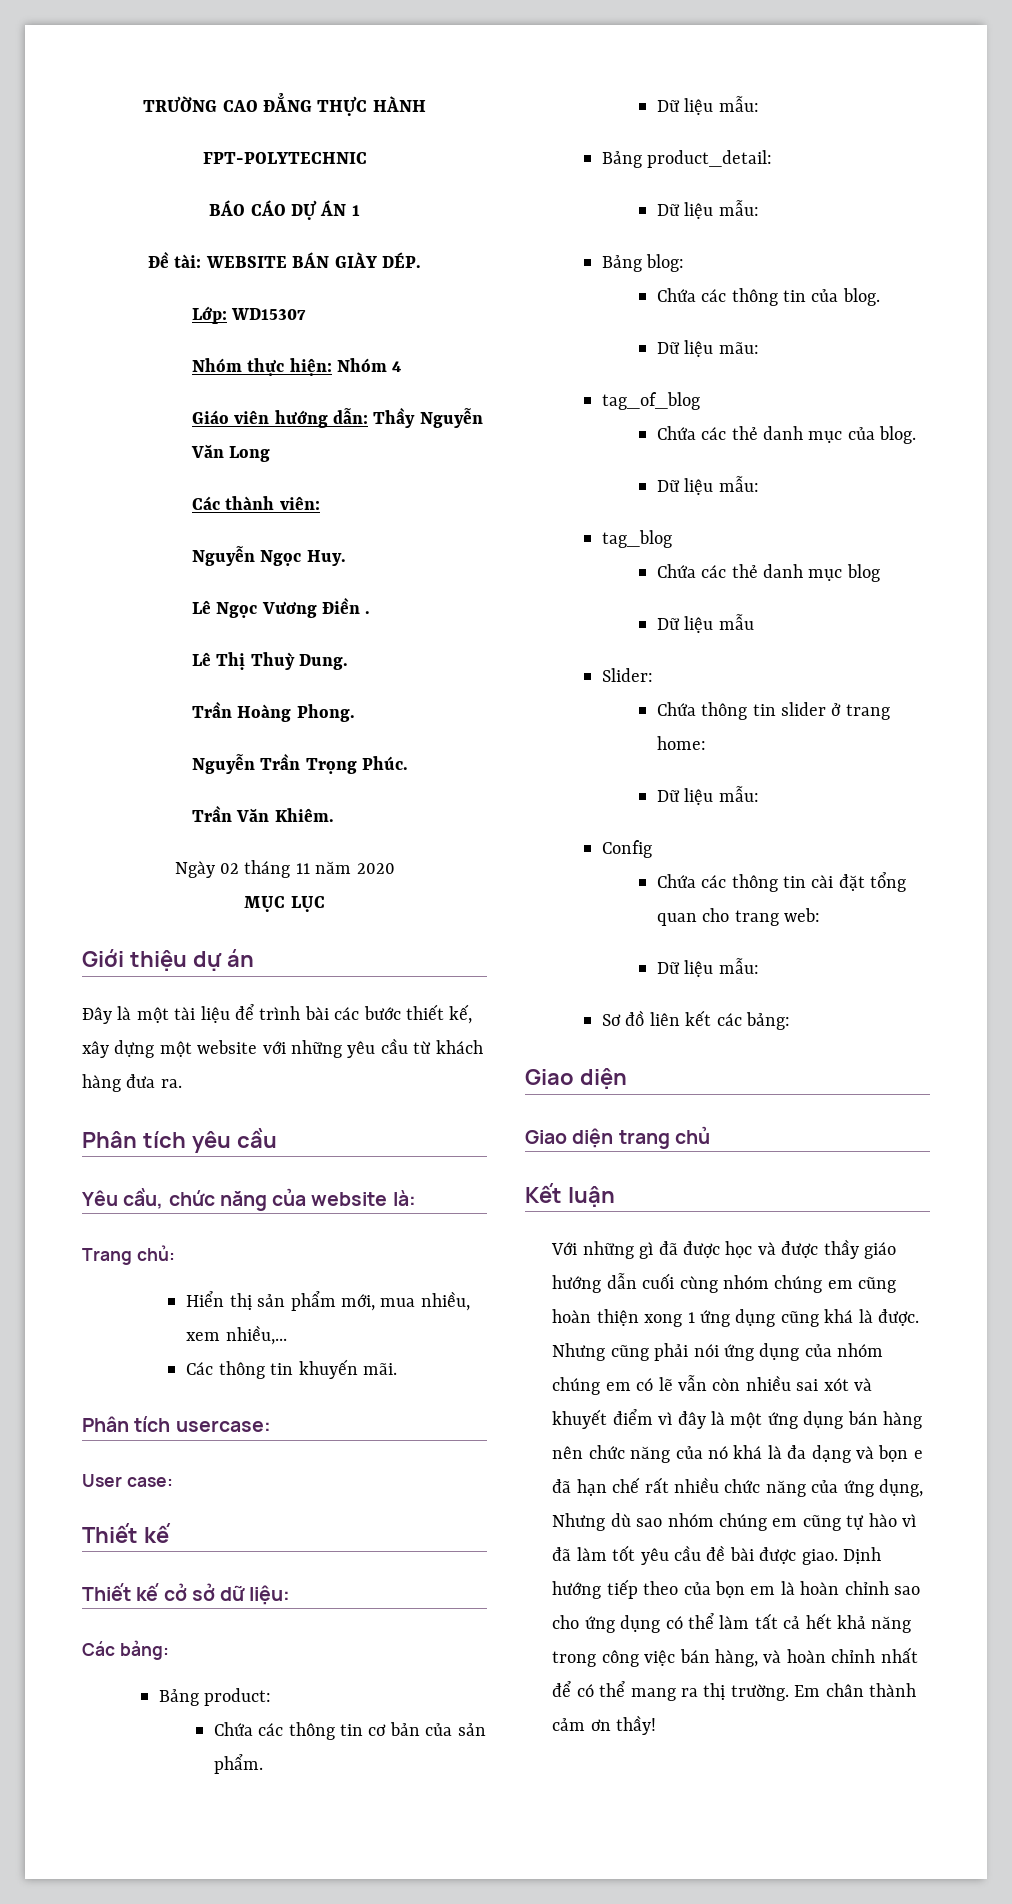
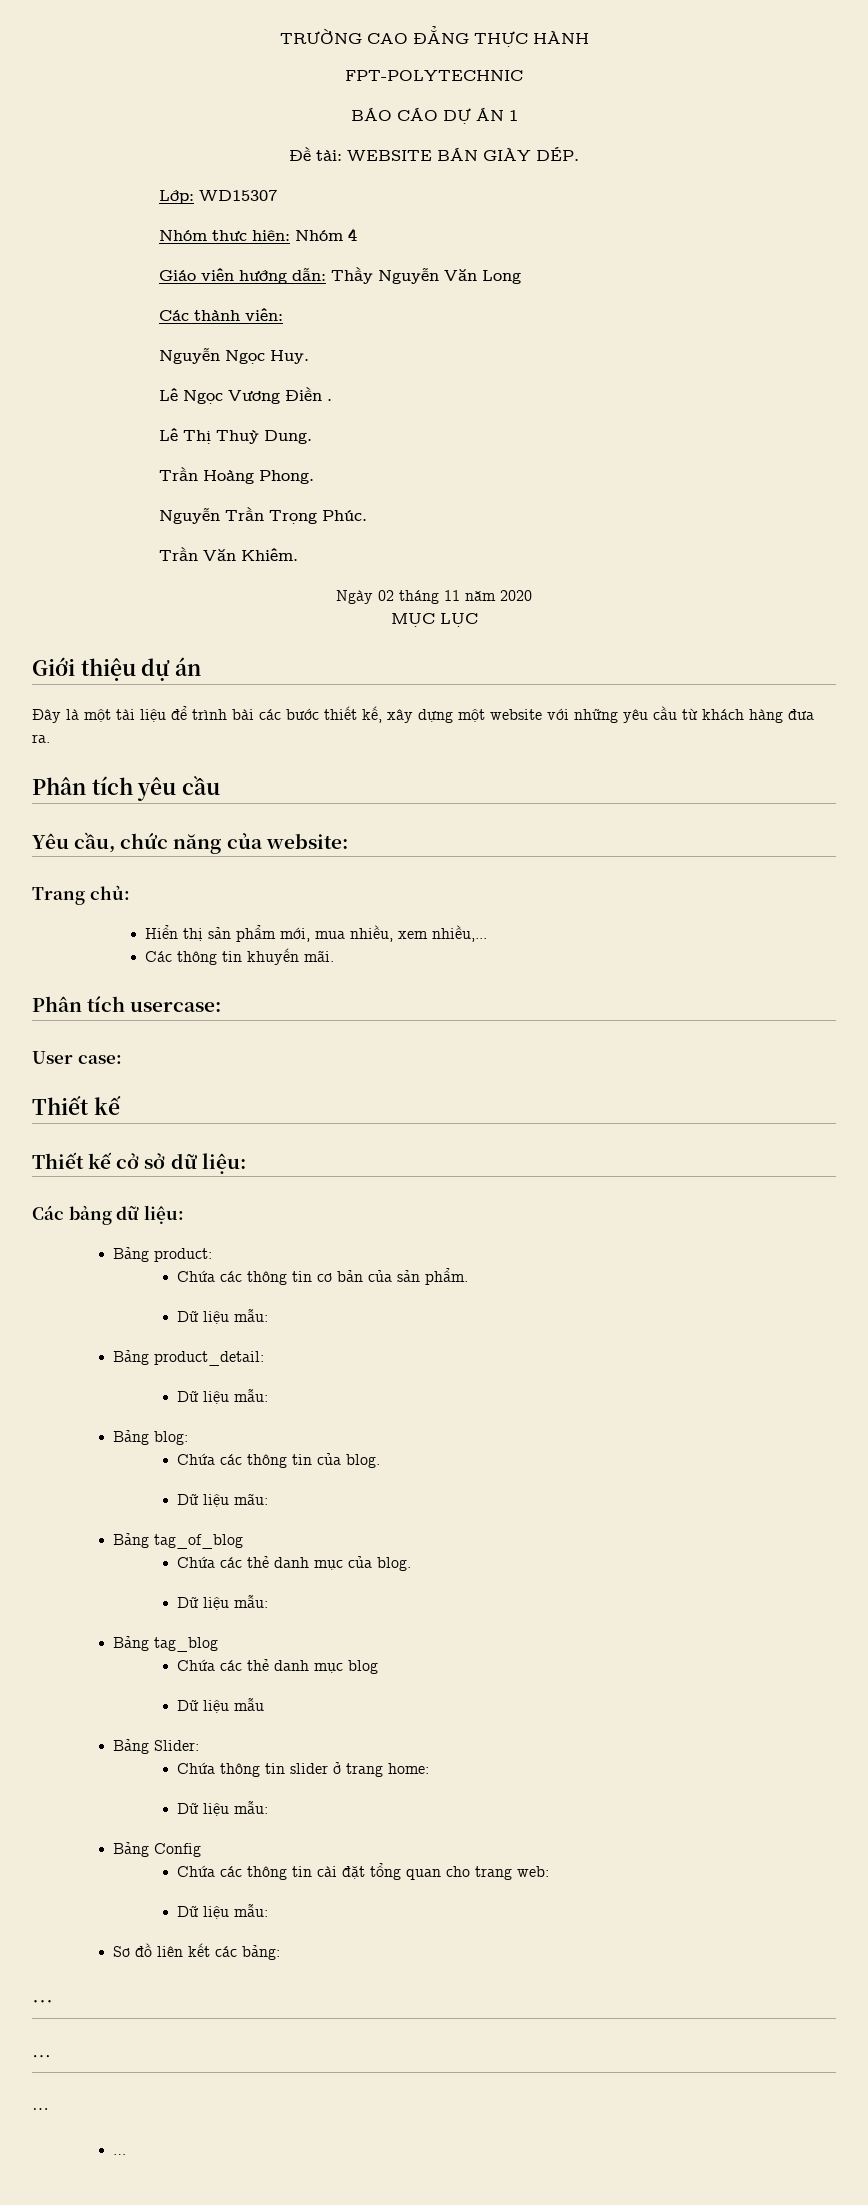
[311,1190,416,1206] website là: -> [265,833,348,849] website:
[119,1640,169,1660] bảng: -> [68,1205,184,1225] bảng dữ liệu:
(759, 348) none -> [113,1533,150,1548] Bảng
(759, 484) none -> [113,1636,150,1651] Bảng
(754, 622) none -> [113,1739,150,1754] Bảng
(759, 794) none -> [113,1842,150,1857] Bảng
[525,1068,627,1089] [525,1126,710,1149] [525,1183,615,1207] [551,1239,897,1259] [552,1273,897,1293] [552,1309,920,1327] [552,1343,884,1361] [552,1375,873,1395] [552,1409,923,1429] [552,1445,923,1463] [552,1477,924,1497] [552,1513,917,1531] [552,1545,882,1565] [552,1579,921,1599] [552,1613,912,1633] [552,1647,918,1667] [552,1681,917,1701] [552,1715,657,1735] Giao diện // Giao diện trang chủ // Kết luận // Với những gì đã được học và được thầy giáo hướng dẫn cuối cùng nhóm chúng em cũng hoàn thiện xong 1 ứng dụng cũng khá là được. Nhưng cũng phải nói ứng dụng của nhóm chúng em có lẽ vẫn còn nhiều sai xót và khuyết điểm vì đây là một ứng dụng bán hàng nên chức năng của nó khá là đa dạng và bọn e đã hạn chế rất nhiều chức năng của ứng dụng, Nhưng dù sao nhóm chúng em cũng tự hào vì đã làm tốt yêu cầu đề bài được giao. Dịnh hướng tiếp theo của bọn em là hoàn chỉnh sao cho ứng dụng có thể làm tất cả hết khả năng trong công việc bán hàng, và hoàn chỉnh nhất để có thể mang ra thị trường. Em chân thành cảm ơn thầy! -> [32,2000,53,2009] [32,2055,51,2064] [32,2108,49,2116] [113,2154,127,2155] … // … // … // …

